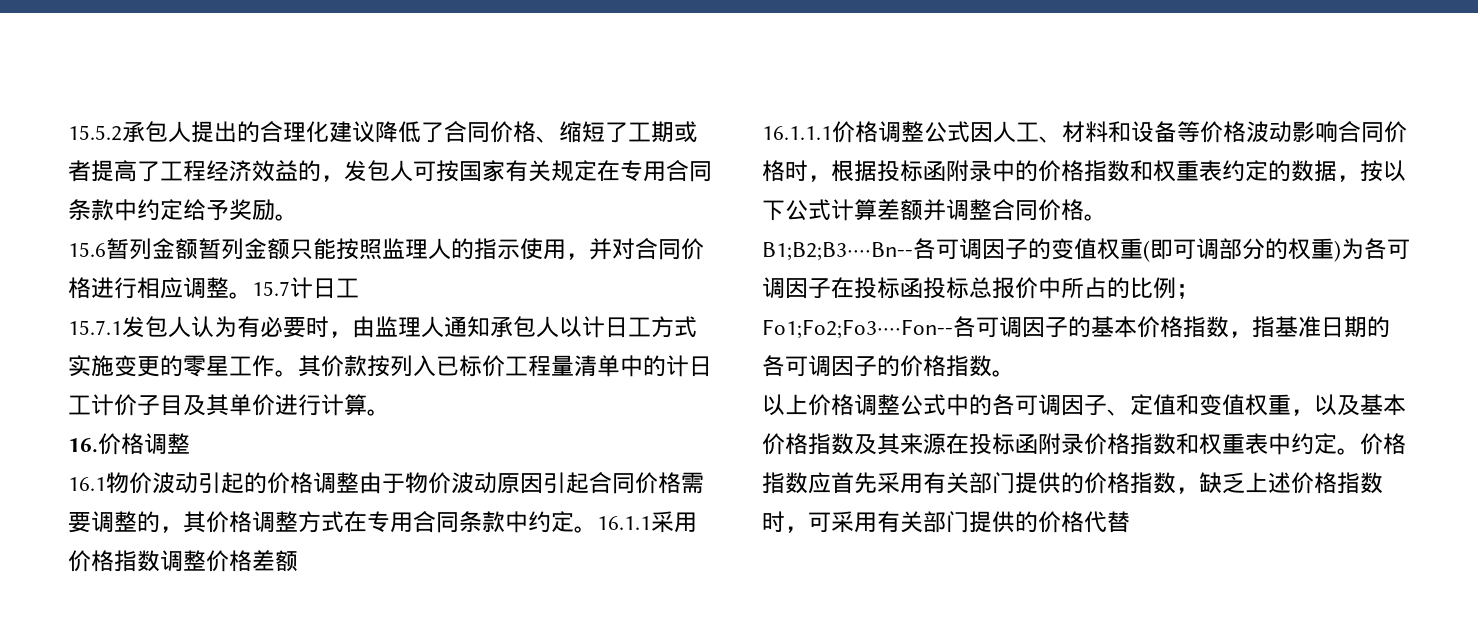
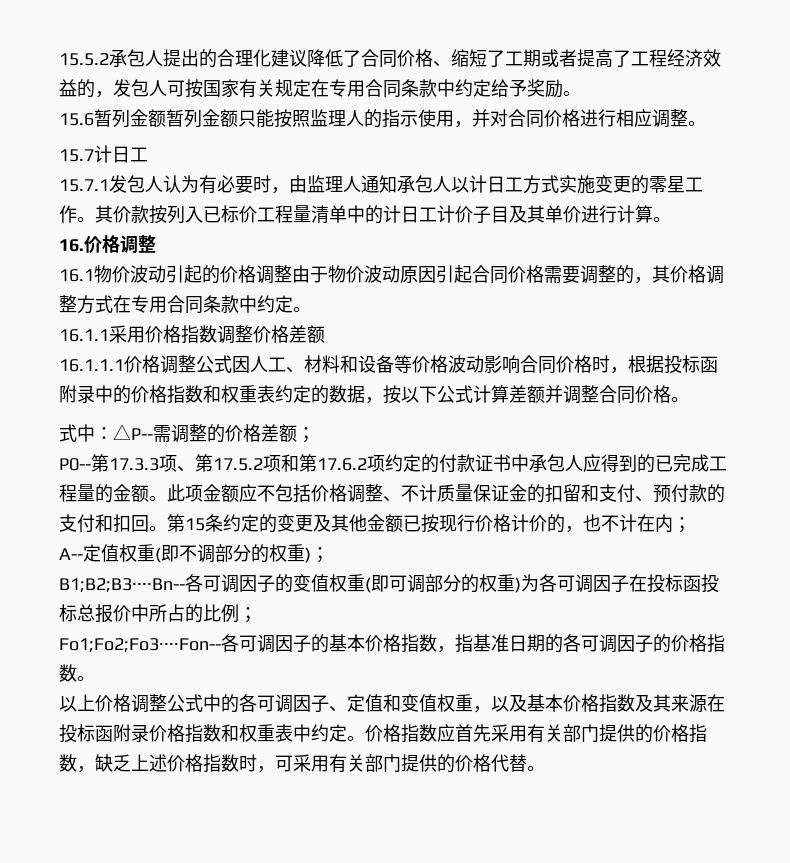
(252, 295) none -> (706, 123) //
(597, 529) none -> (311, 309) //
(1107, 217) none -> [59,424,315,443] [59,454,727,473] [59,484,725,503] [59,514,691,533] [59,544,329,563] // 式中：△P--需调整的价格差额； // P0--第17.3.3项、第17.5.2项和第17.6.2项约定的付款证书中承包人应得到的已完成工程量的金额。此项金额应不包括价格调整、不计质量保证金的扣留和支付、预付款的支付和扣回。第15条约定的变更及其他金额已按现行价格计价的，也不计在内； // A--定值权重(即不调部分的权重)；
(1130, 522) none -> [527,766,545,771] 。

